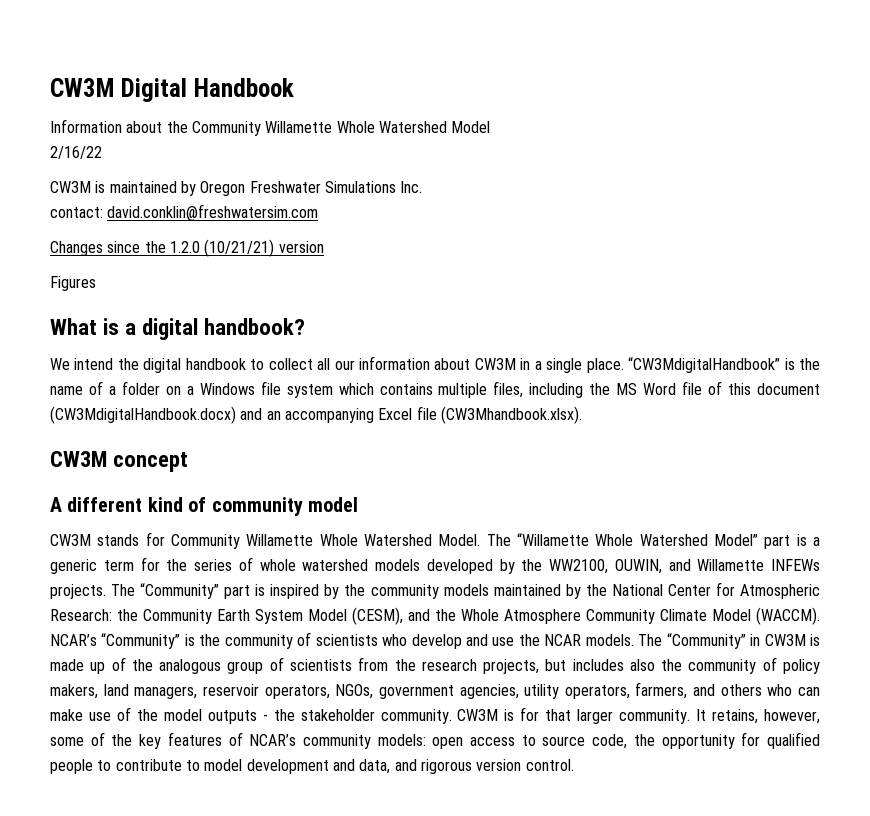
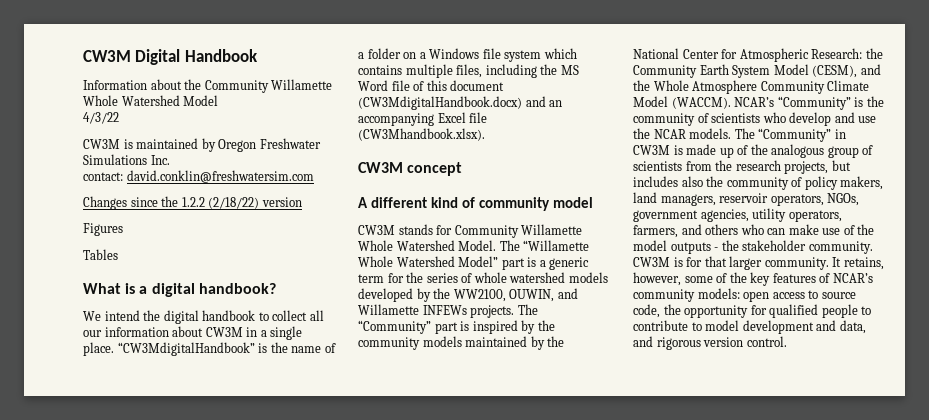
[50,146,102,159] 2/16/22 -> [83,112,119,124] 4/3/22
[169,239,275,257] 1.2.0 (10/21/21) -> [181,197,260,209] 1.2.2 (2/18/22)
(96, 283) none -> [83,249,118,260] // Tables

